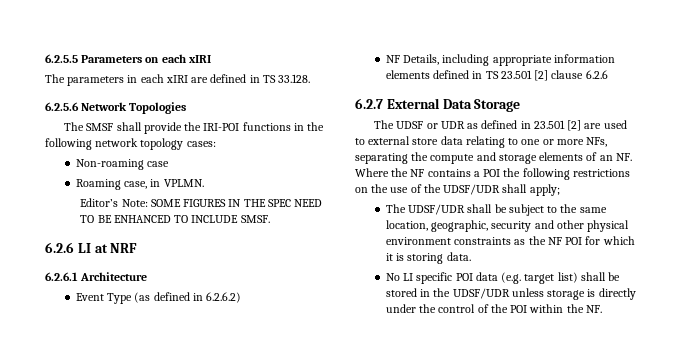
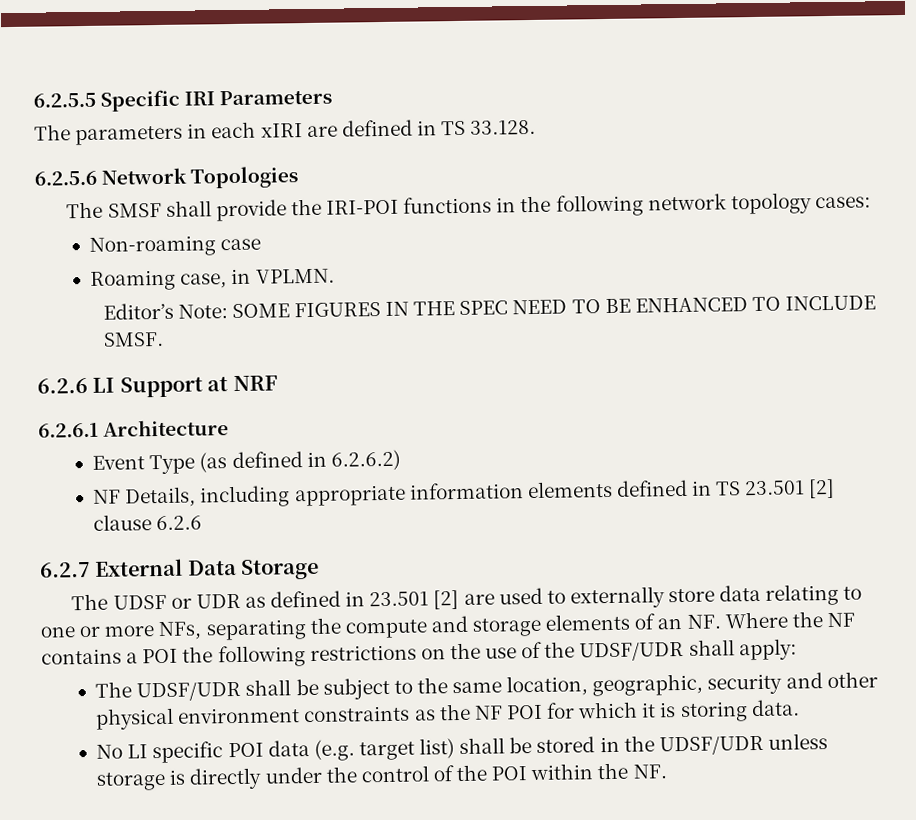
(78, 58) none -> [100,89,216,112] Specific IRI
[145,54,211,63] on each xIRI -> (333, 97) none
(91, 248) none -> [119,376,203,398] Support
[368,136,411,145] external -> [569,586,665,609] externally
[529,184,560,196] apply; -> [738,638,797,661] apply:

